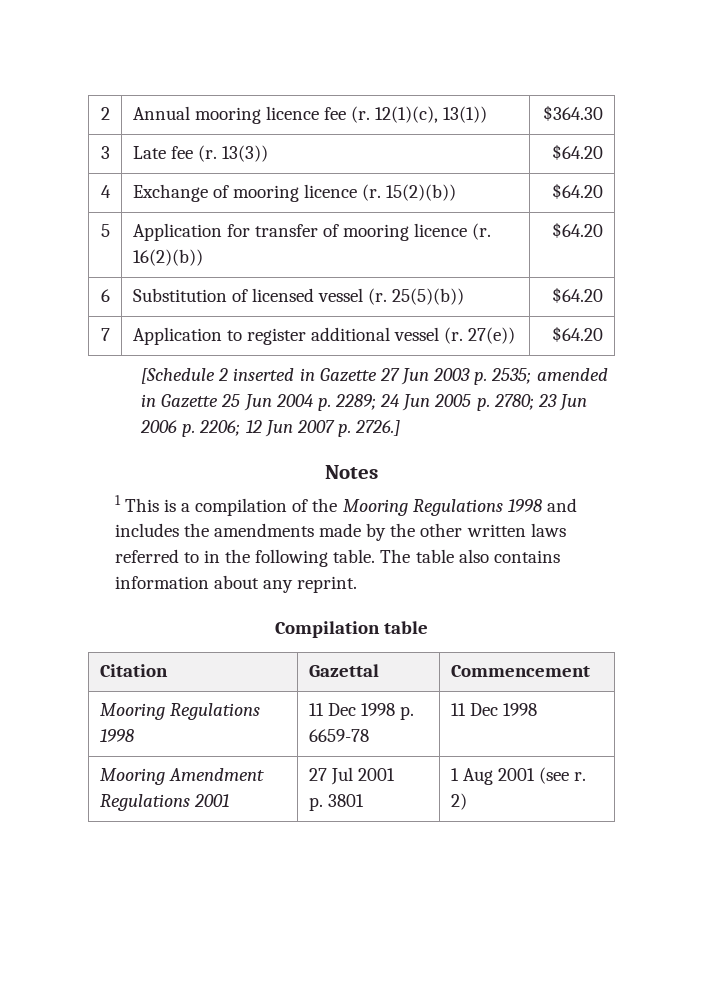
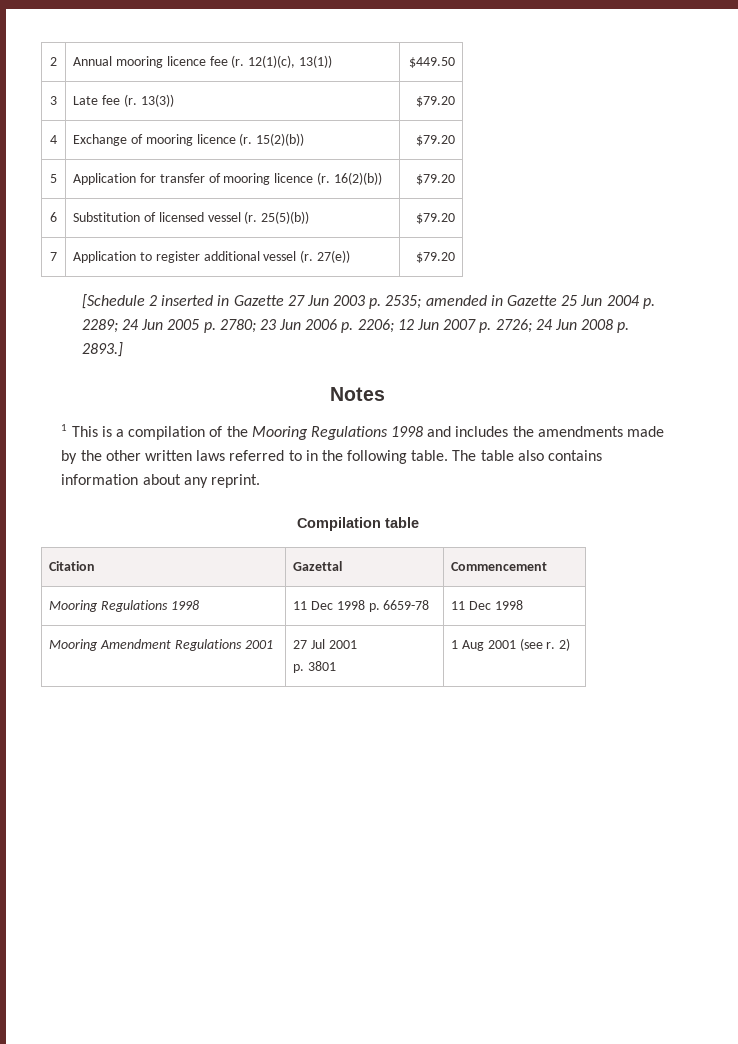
[543,105,604,121] $364.30 -> [408,57,455,68] $449.50
[552,144,604,160] $64.20 -> [415,96,455,107] $79.20
[552,183,604,199] $64.20 -> [415,135,455,146] $79.20
[552,222,604,238] $64.20 -> [415,174,455,185] $79.20
[552,287,604,303] $64.20 -> [415,213,455,224] $79.20
[552,326,604,342] $64.20 -> [415,252,455,263] $79.20
[355,420,401,436] 2726.] -> [495,319,630,333] [81,342,123,357] 2726; 24 Jun 2008 p. 2893.]

